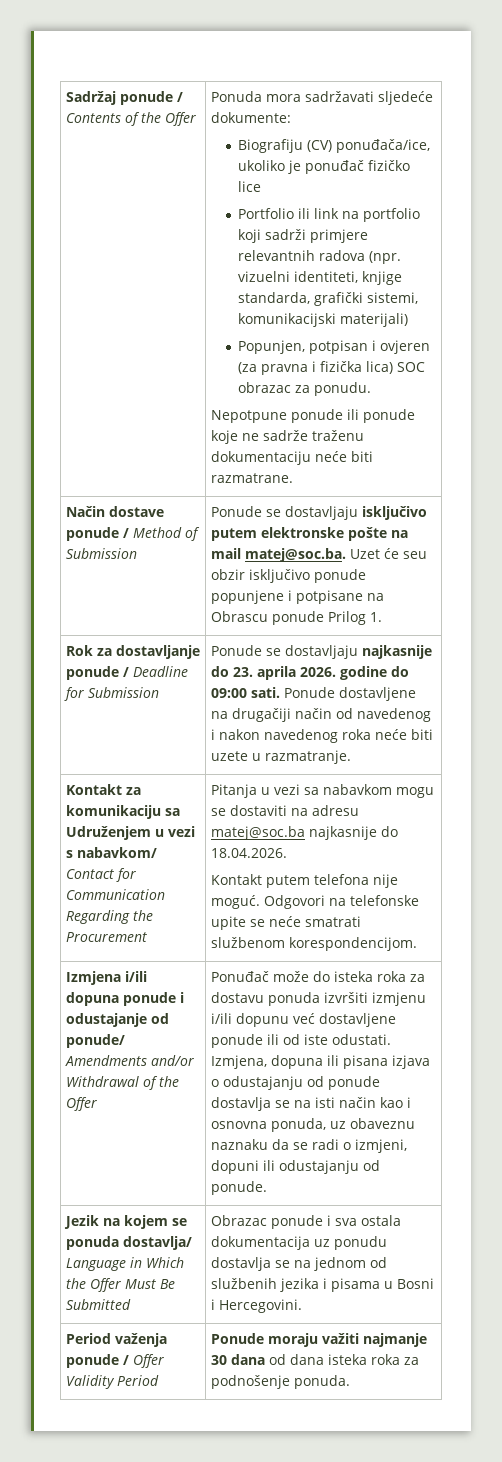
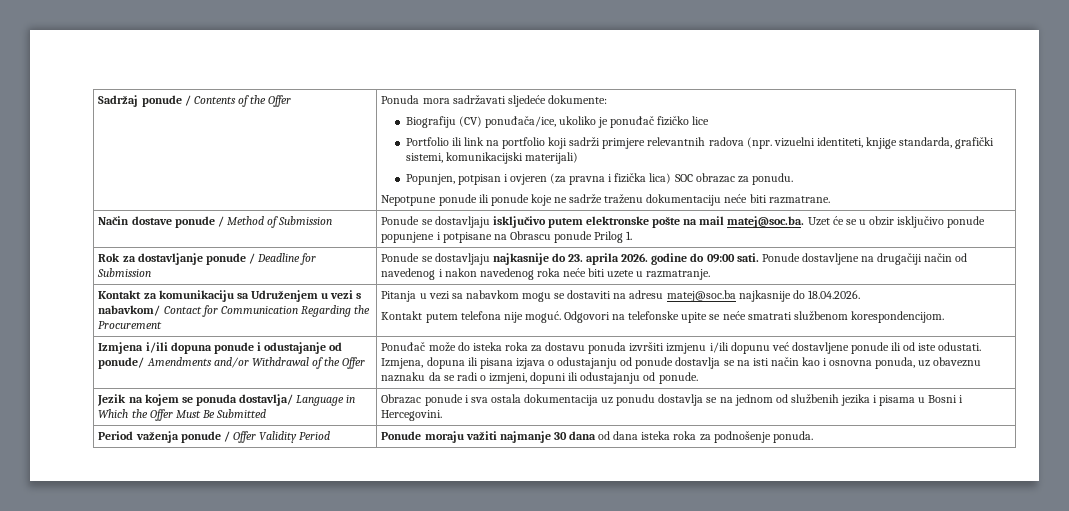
[402,551,427,559] seu -> [845,219,866,225] se u

